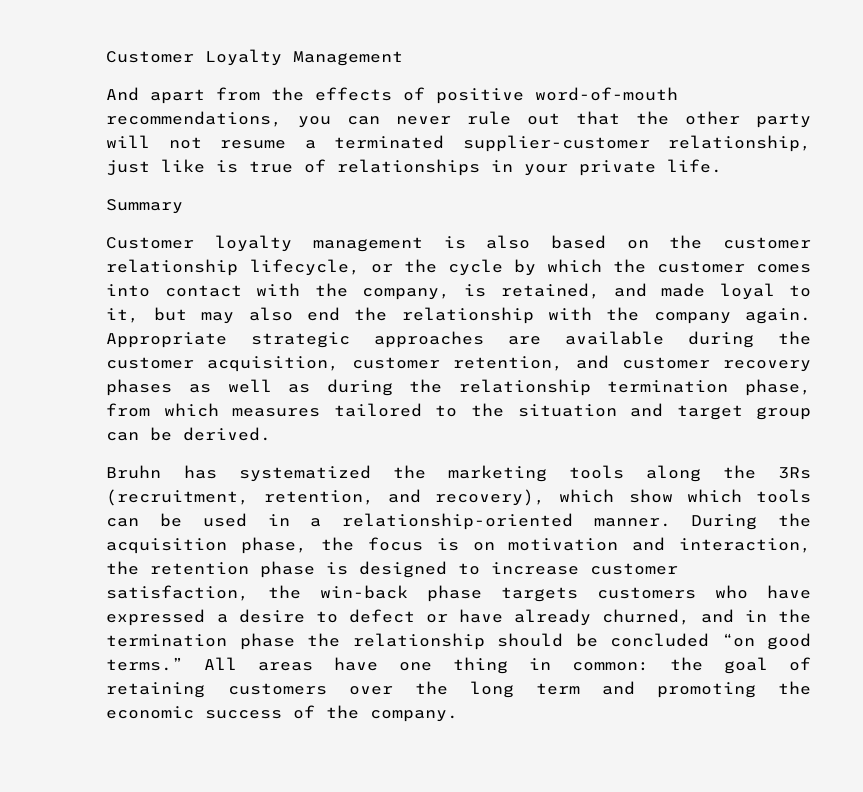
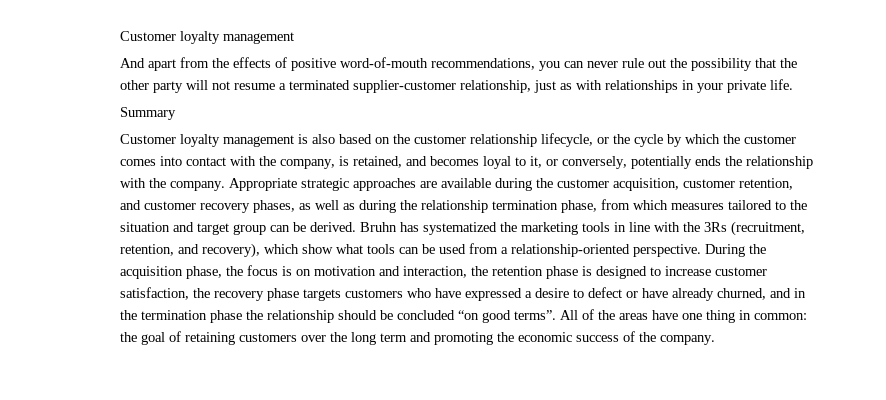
[106,49,404,66] Customer Loyalty Management -> [120,31,295,44] Customer loyalty management
(561, 119) none -> [670,58,753,71] the possibility
[161,159,327,173] like is true of -> [560,80,603,90] as with
[661,283,706,297] made -> [430,156,480,166] becomes
[153,307,340,324] but may also end -> [546,156,722,169] or conversely, potentially ends
[653,308,811,324] company again. -> [170,181,226,191] company.
[106,379,173,396] phases -> [253,200,296,213] phases,
(272, 434) // -> (357, 227) none
[645,465,701,482] along -> [614,222,681,232] in line with
[686,489,742,503] which -> [336,244,364,254] what
[267,514,290,526] in -> [469,243,499,254] from
[593,518,671,527] manner. -> [633,244,702,257] perspective.
[320,585,409,599] win-back -> [214,291,265,301] recovery
[106,657,238,671] terms.” All -> [514,309,616,320] terms”. All of the

